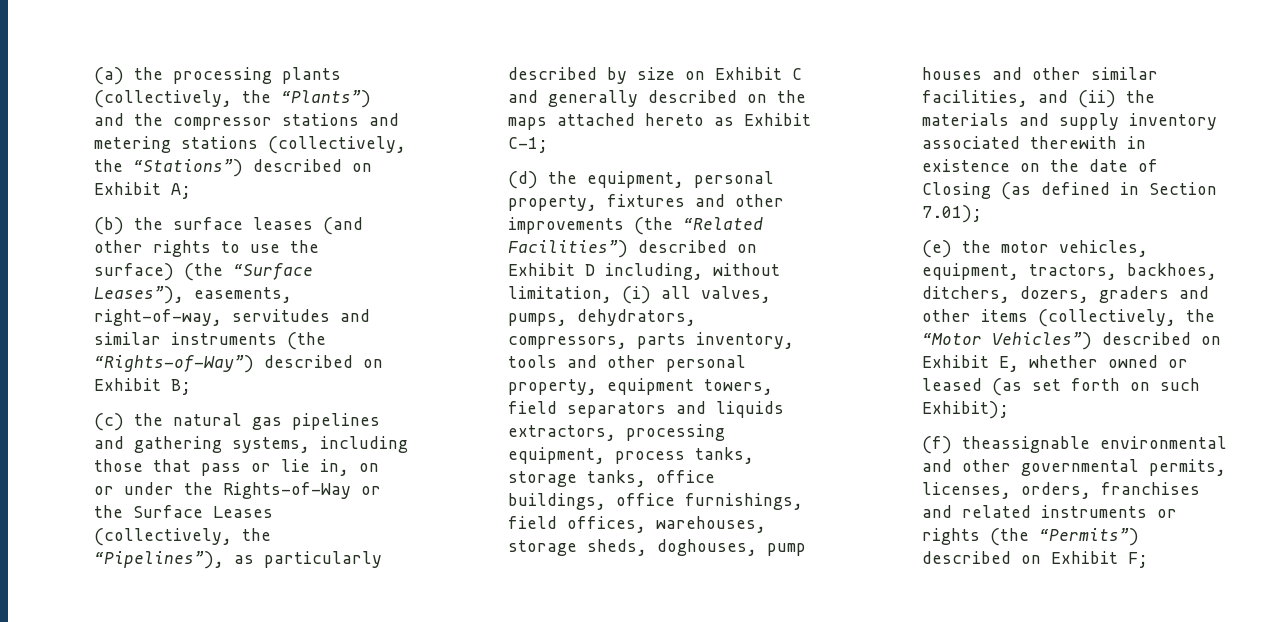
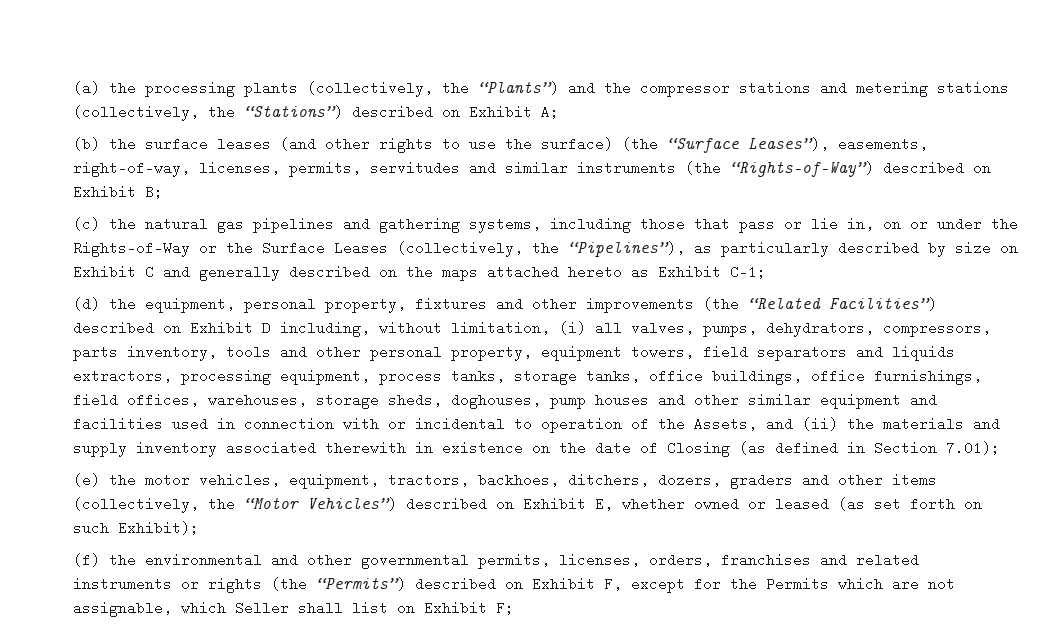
(222, 317) none -> [198,161,361,177] licenses, permits,
[921,90,1028,107] facilities, -> [819,393,937,409] [72,417,757,433] equipment and facilities used in connection with or incidental to operation of the Assets,
[961,436,1090,453] theassignable -> [108,553,136,567] the
(1118, 557) none -> [603,577,955,593] [72,601,487,617] F, except for the Permits which are not assignable, which Seller shall list on Exhibit

